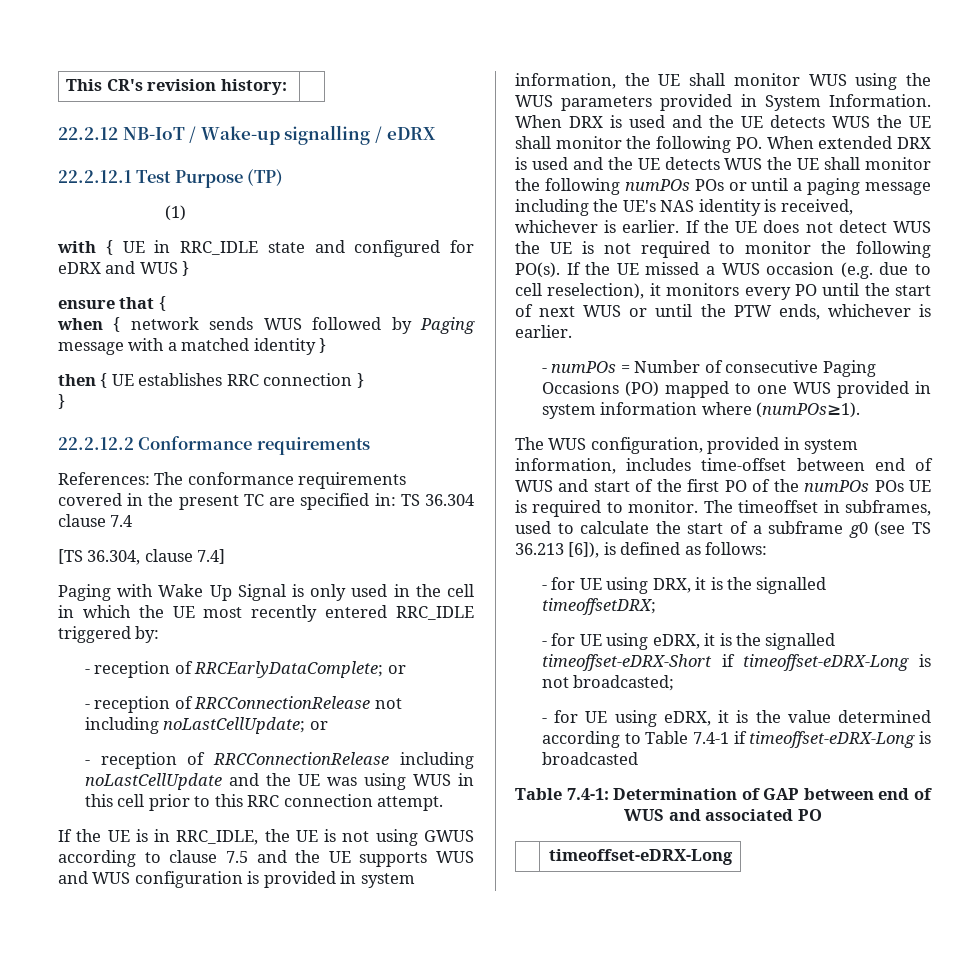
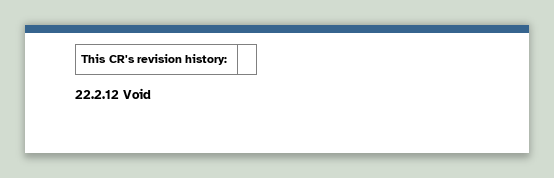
[122,125,436,145] [58,169,284,188] [165,205,187,221] [57,240,474,257] [58,261,190,276] [58,296,166,311] [57,317,475,334] [58,338,327,355] [58,373,364,388] [58,394,65,409] [58,436,370,455] [58,472,407,489] [58,493,475,510] [58,514,133,527] [58,549,226,565] [58,584,474,601] [58,605,474,622] [58,626,160,643] [84,661,406,678] [84,696,402,713] [84,717,328,734] [84,752,475,769] [84,773,474,790] [84,794,444,811] [58,829,474,846] [58,850,474,867] [58,871,415,888] [515,73,931,90] [515,94,931,111] [515,115,931,128] [515,136,931,153] [515,157,931,170] [515,178,931,195] [515,199,853,216] [515,220,931,233] [515,241,931,258] [515,262,931,279] [515,283,931,300] [515,304,931,320] [515,325,572,338] [541,360,876,377] [541,381,931,398] [541,402,861,419] [515,437,859,454] [515,458,933,474] [515,479,931,492] [515,500,931,517] [515,521,931,538] [515,542,768,558] [541,577,827,594] [541,598,656,615] [541,633,836,650] [541,654,931,671] [541,675,675,691] [541,710,931,727] [541,731,931,748] [541,752,638,765] [515,788,932,800] [624,809,822,821] [548,849,733,865] NB-IoT / Wake-up signalling / eDRX // 22.2.12.1 Test Purpose (TP) // (1) // with { UE in RRC_IDLE state and configured for eDRX and WUS } // ensure that { // when { network sends WUS followed by Paging message with a matched identity } // then { UE establishes RRC connection } // } // 22.2.12.2 Conformance requirements // References: The conformance requirements covered in the present TC are specified in: TS 36.304 clause 7.4 // [TS 36.304, clause 7.4] // Paging with Wake Up Signal is only used in the cell in which the UE most recently entered RRC_IDLE triggered by: // - reception of RRCEarlyDataComplete; or // - reception of RRCConnectionRelease not including noLastCellUpdate; or // - reception of RRCConnectionRelease including noLastCellUpdate and the UE was using WUS in this cell prior to this RRC connection attempt. // If the UE is in RRC_IDLE, the UE is not using GWUS according to clause 7.5 and the UE supports WUS and WUS configuration is provided in system information, the UE shall monitor WUS using the WUS parameters provided in System Information. When DRX is used and the UE detects WUS the UE shall monitor the following PO. When extended DRX is used and the UE detects WUS the UE shall monitor the following numPOs POs or until a paging message including the UE's NAS identity is received, whichever is earlier. If the UE does not detect WUS the UE is not required to monitor the following PO(s). If the UE missed a WUS occasion (e.g. due to cell reselection), it monitors every PO until the start of next WUS or until the PTW ends, whichever is earlier. // - numPOs = Number of consecutive Paging Occasions (PO) mapped to one WUS provided in system information where (numPOs≥1). // The WUS configuration, provided in system information, includes time-offset between end of WUS and start of the first PO of the numPOs POs UE is required to monitor. The timeoffset in subframes, used to calculate the start of a subframe g0 (see TS 36.213 [6]), is defined as follows: // - for UE using DRX, it is the signalled timeoffsetDRX; // - for UE using eDRX, it is the signalled timeoffset-eDRX-Short if timeoffset-eDRX-Long is not broadcasted; // - for UE using eDRX, it is the value determined according to Table 7.4-1 if timeoffset-eDRX-Long is broadcasted // Table 7.4-1: Determination of GAP between end of WUS and associated PO // | timeoffset-eDRX-Long -> [123,88,151,99] Void

